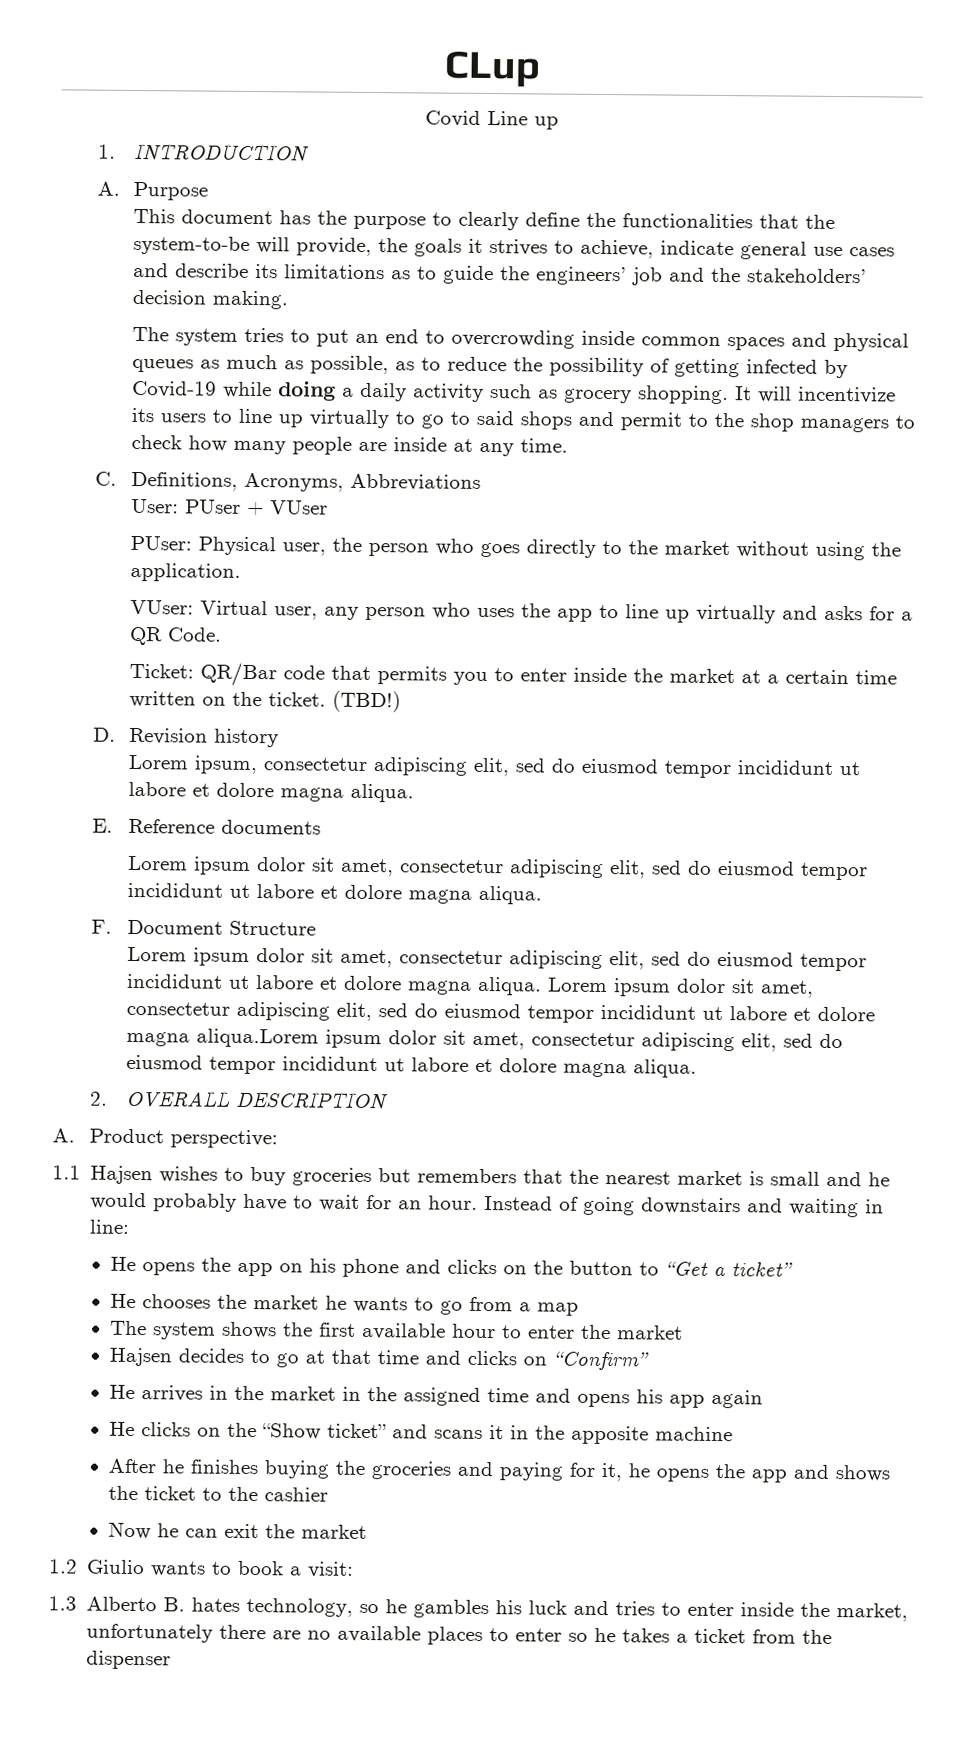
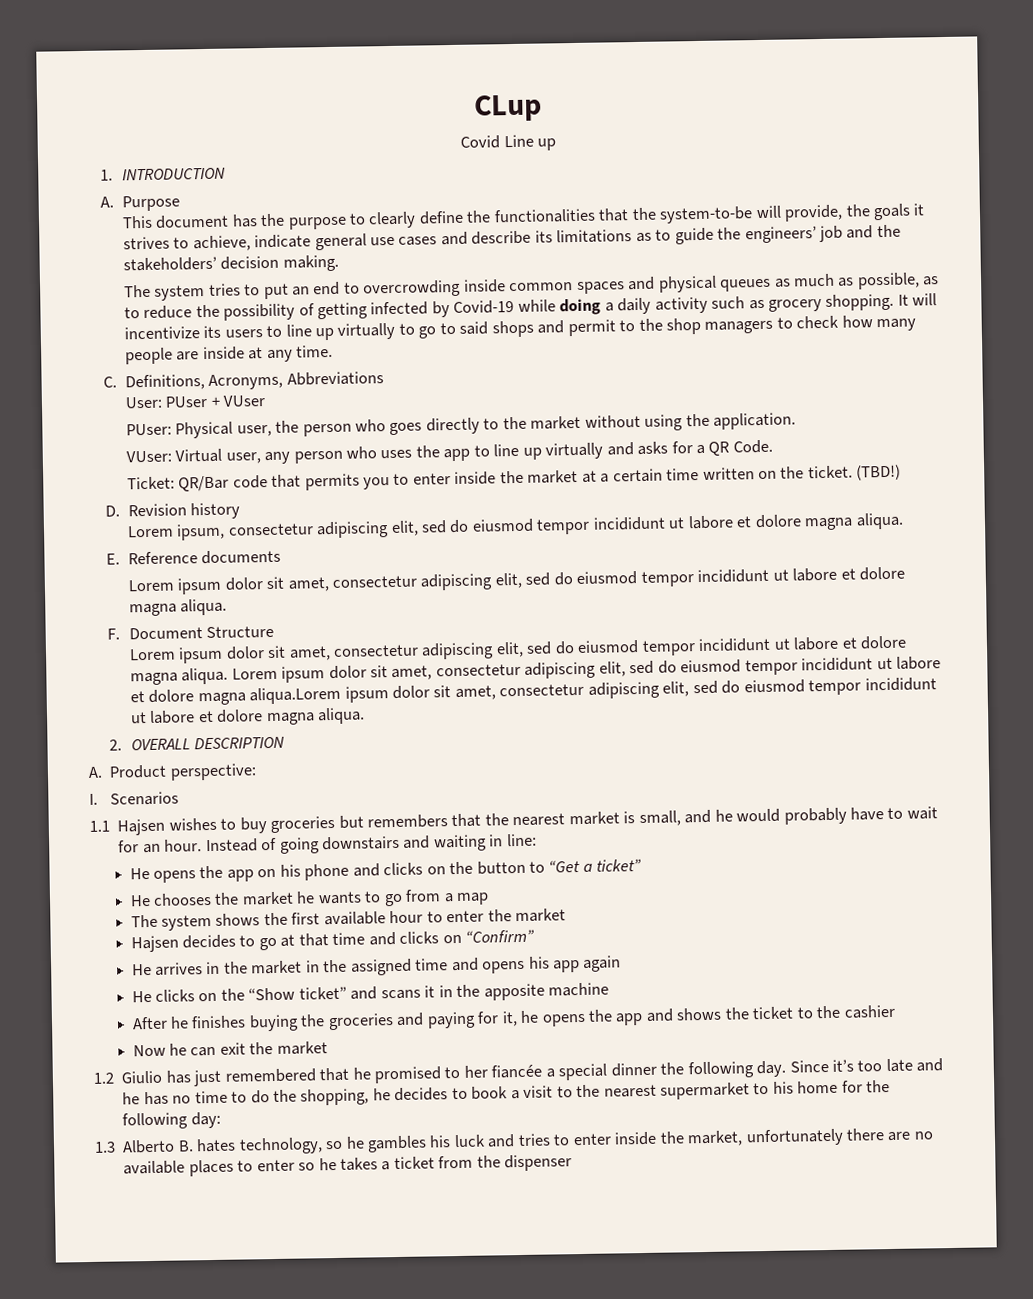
(278, 1139) none -> [89,791,180,806] // I. Scenarios
[770,1171,821,1186] small -> [638,810,681,827] small,
[150,1560,355,1578] wants to book a visit: -> [165,1058,944,1087] [122,1079,891,1106] [122,1111,221,1130] has just remembered that he promised to her fiancée a special dinner the following day. Since it’s too late and he has no time to do the shopping, he decides to book a visit to the nearest supermarket to his home for the following day:

